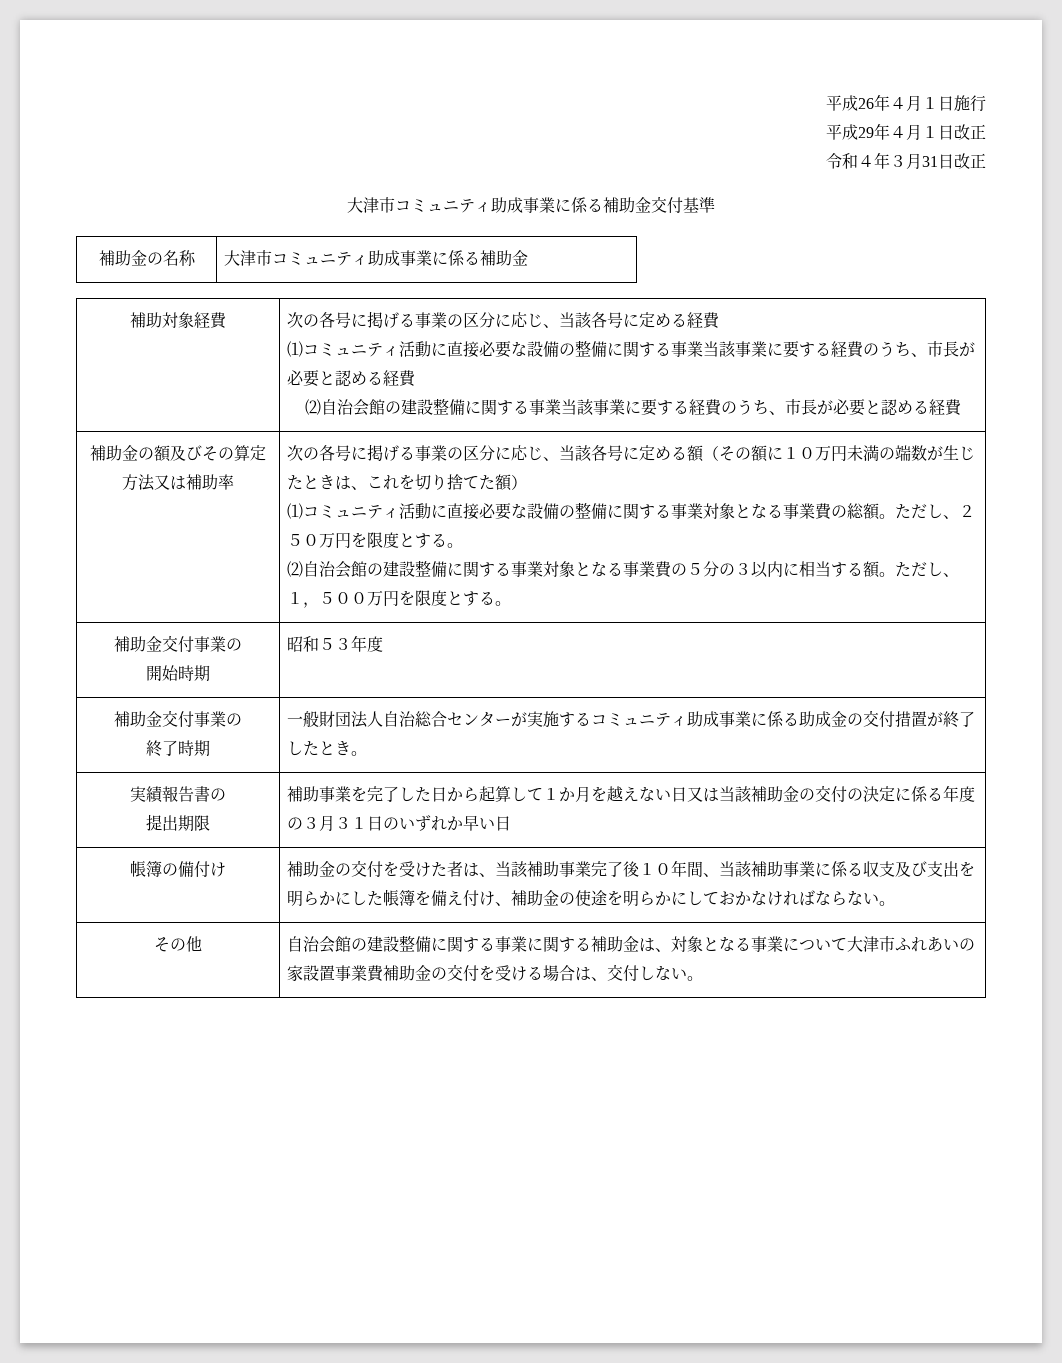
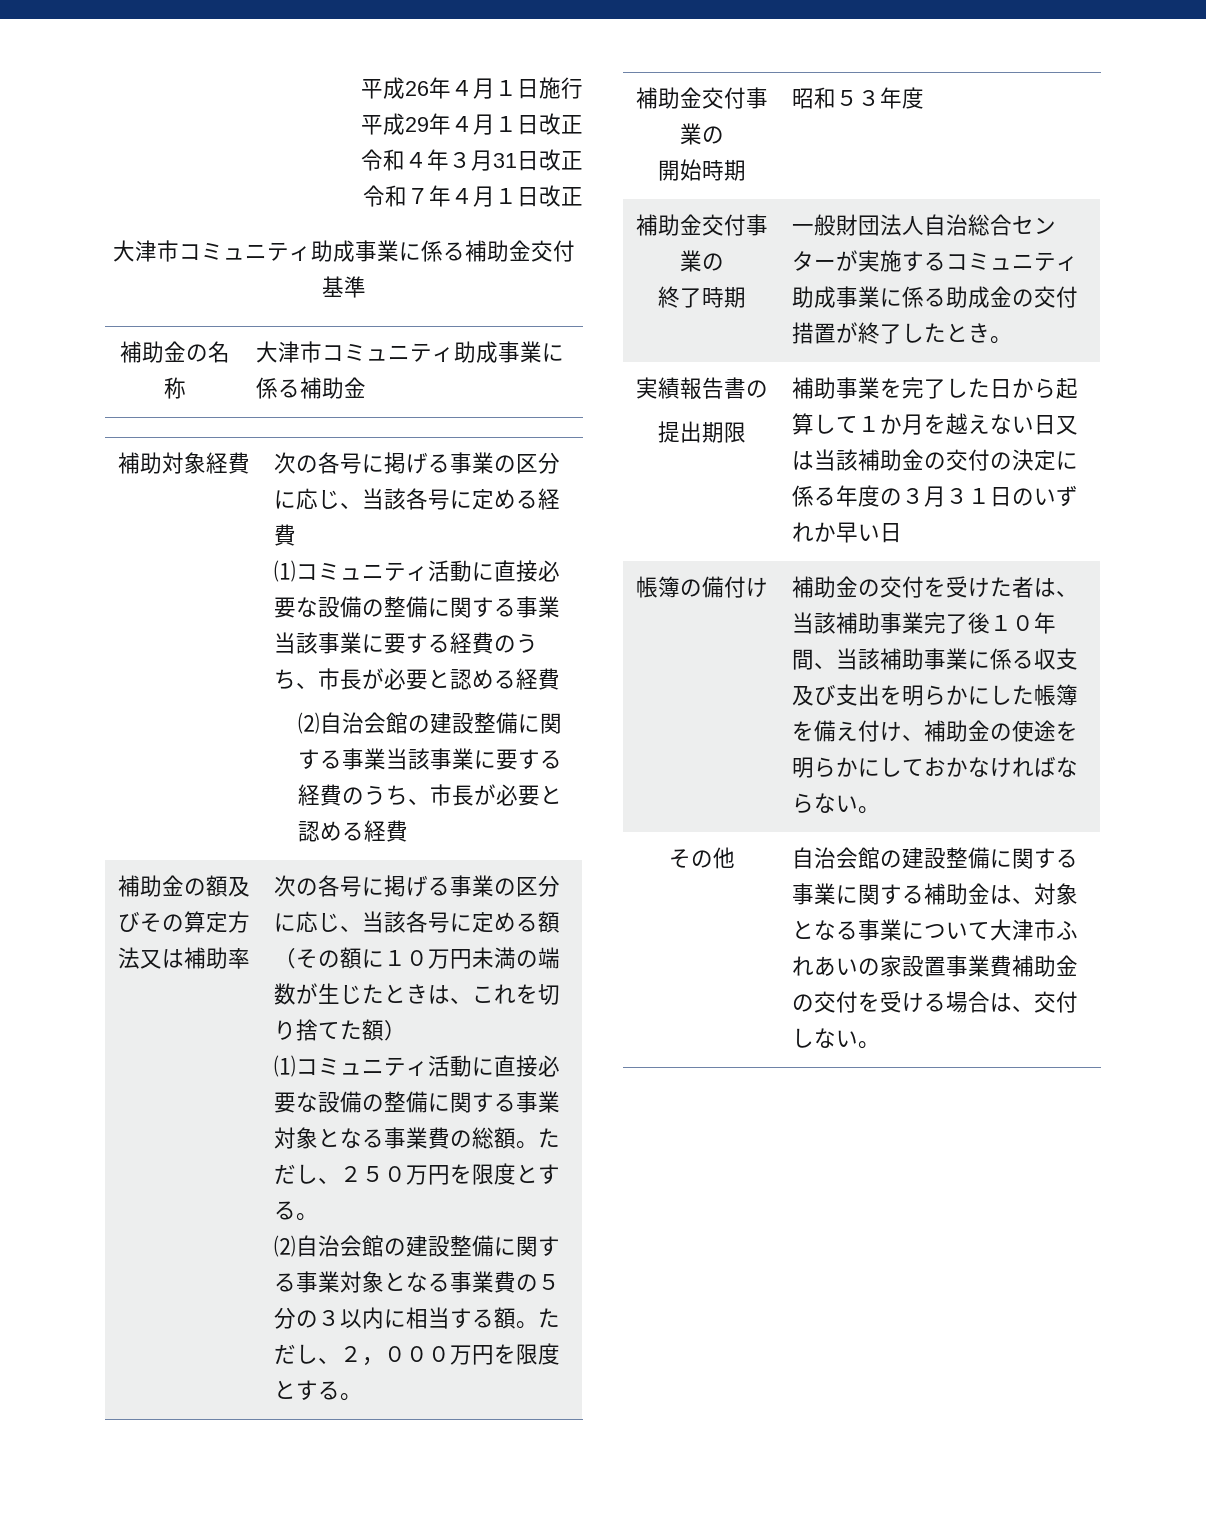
(986, 160) none -> [363,185,583,207] // 令和７年４月１日改正
[286,592,335,608] １，５ -> [339,1346,406,1366] ２，０

